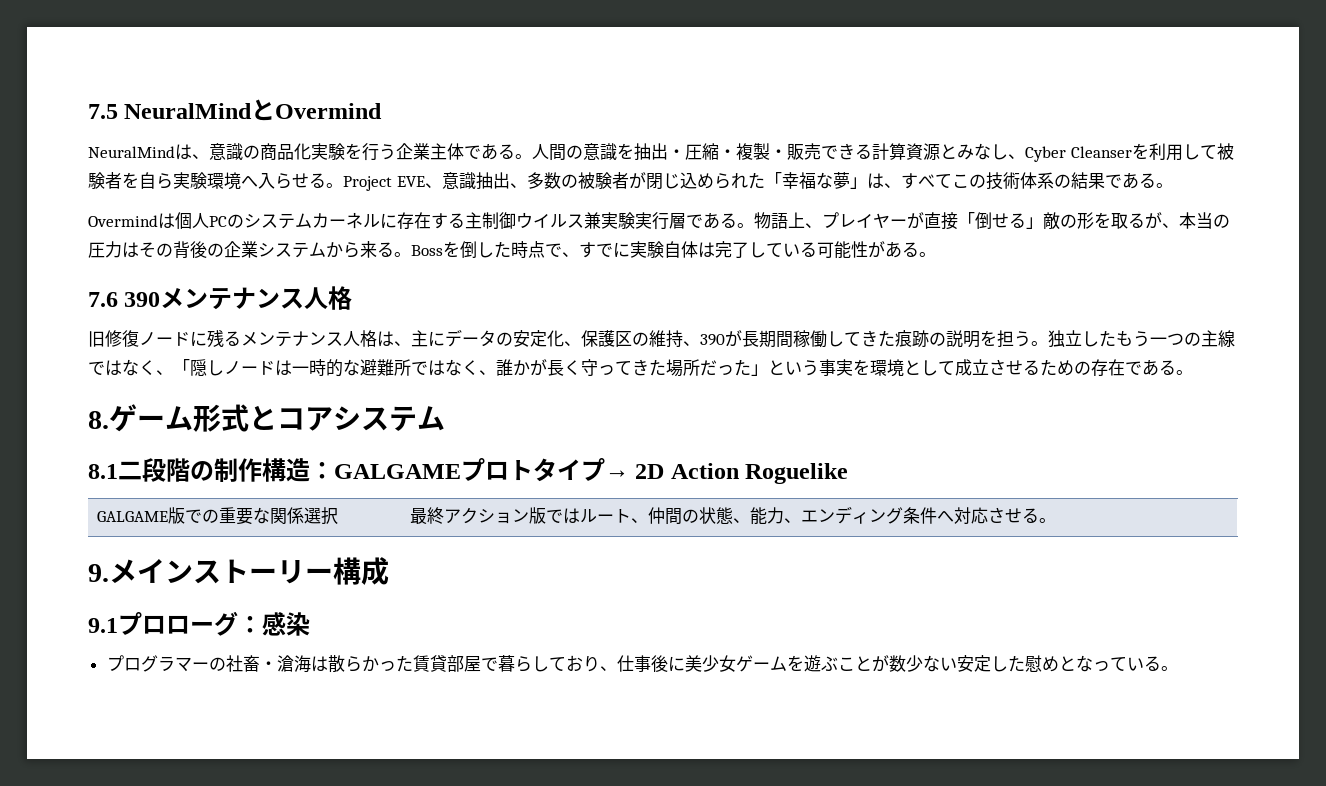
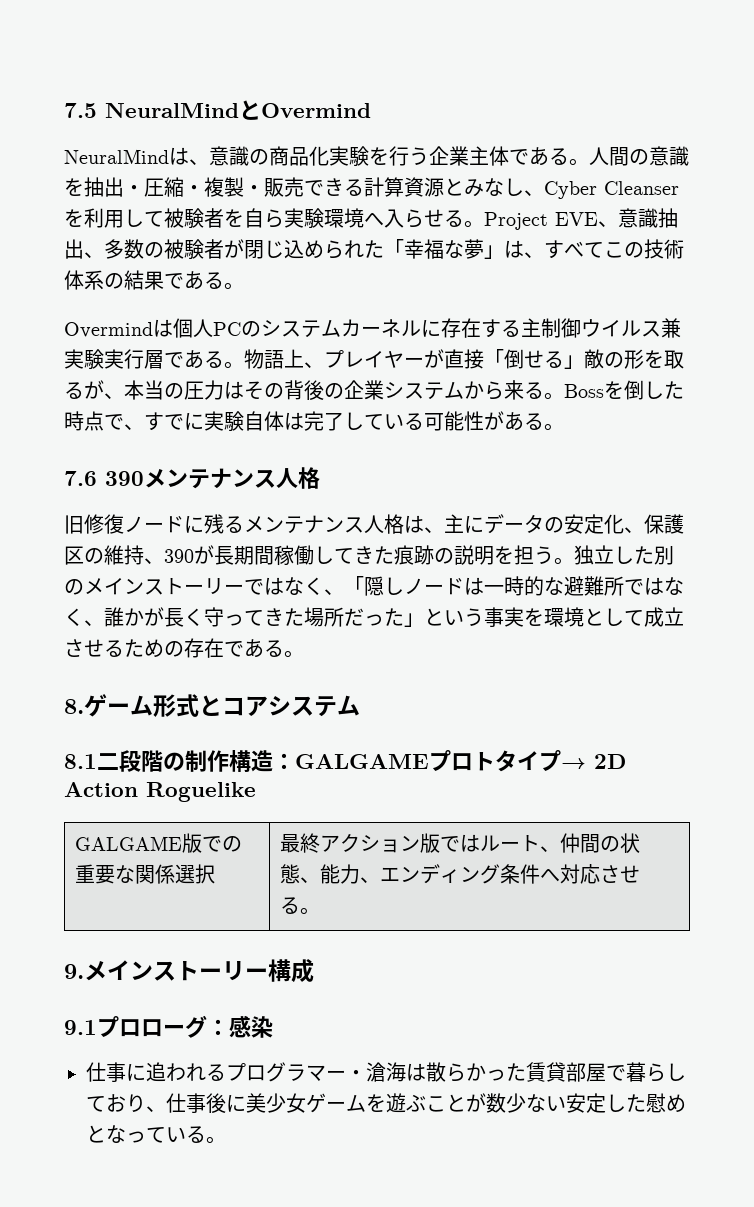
[1116,330,1235,347] もう一つの主線 -> [654,545,674,565] [64,578,244,595] 別のメインストーリー
(310, 624) none -> [86,1062,226,1082] 仕事に追われる
[208,655,260,672] の社畜 -> (346, 1075) none

